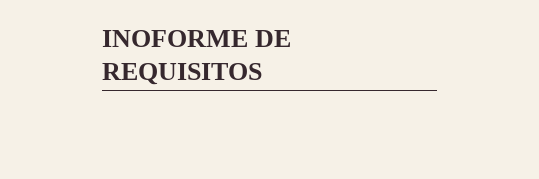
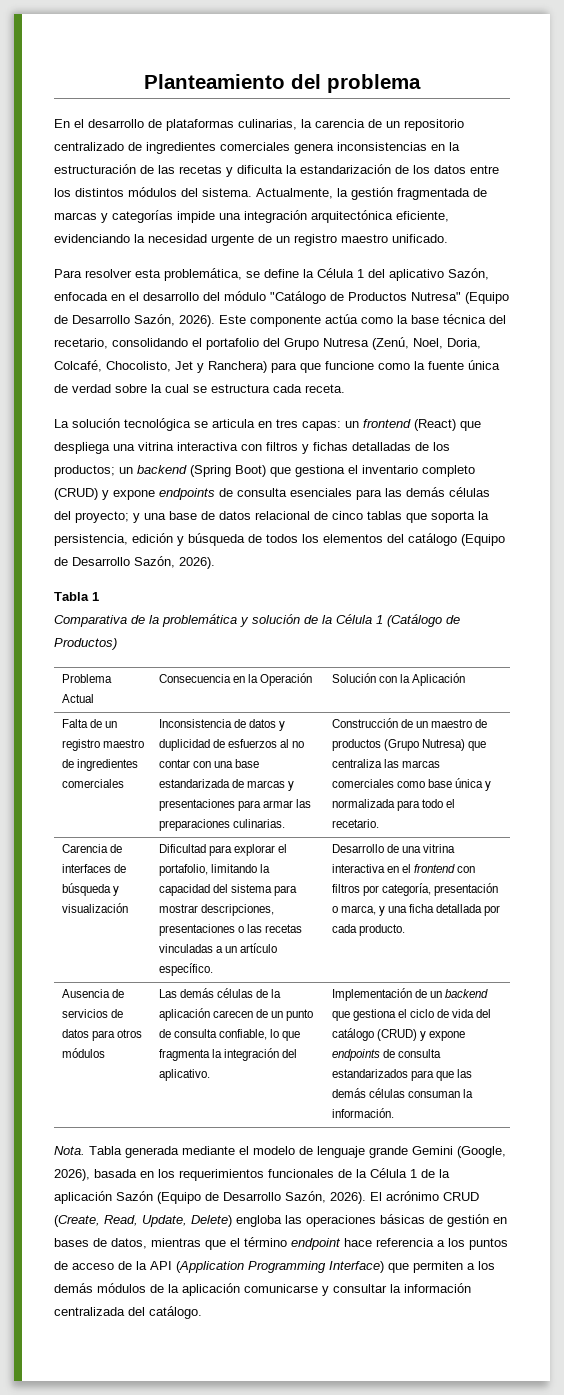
[102,30,292,47] [102,63,262,85] INOFORME DE REQUISITOS -> [144,74,421,93] [54,119,464,131] [54,142,460,154] [54,164,499,177] [54,187,487,200] [54,210,449,223] [54,234,448,246] [54,268,489,281] [54,291,509,304] [54,314,506,327] [54,337,481,350] [54,360,500,373] [54,384,345,393] [54,418,481,431] [54,442,450,454] [54,465,475,477] [54,487,490,500] [54,511,489,523] [54,533,505,546] [54,556,215,569] [54,592,99,601] [54,614,460,627] [54,638,117,650] [61,674,112,683] [61,694,94,703] [158,673,312,686] [331,673,465,686] [61,719,117,728] [61,739,144,751] [61,759,138,771] [61,779,124,788] [158,719,285,731] [158,739,304,751] [158,759,259,768] [158,779,294,791] [158,799,311,811] [158,819,285,831] [331,718,487,728] [331,739,486,751] [331,759,440,768] [331,778,491,791] [331,799,455,811] [331,819,379,828] [61,844,122,853] [61,864,126,873] [61,883,119,896] [61,903,128,913] [158,844,287,856] [158,864,270,876] [158,884,297,896] [158,904,274,916] [158,924,302,936] [158,943,277,953] [158,963,213,976] [331,844,455,853] [331,864,475,873] [331,883,498,896] [331,904,501,916] [331,924,405,936] [61,989,124,998] [61,1009,123,1018] [61,1029,142,1041] [61,1048,105,1058] [158,988,281,998] [158,1008,313,1021] [158,1029,300,1041] [158,1048,297,1061] [158,1069,210,1081] [331,988,488,1001] [331,1009,492,1021] [331,1028,465,1041] [331,1049,441,1061] [331,1069,472,1081] [331,1088,473,1098] [331,1108,394,1118] [54,1146,506,1158] [54,1168,450,1181] [54,1191,479,1204] [54,1214,507,1227] [54,1237,508,1250] [54,1261,495,1273] [54,1283,471,1296] [54,1306,202,1319] Planteamiento del problema // En el desarrollo de plataformas culinarias, la carencia de un repositorio centralizado de ingredientes comerciales genera inconsistencias en la estructuración de las recetas y dificulta la estandarización de los datos entre los distintos módulos del sistema. Actualmente, la gestión fragmentada de marcas y categorías impide una integración arquitectónica eficiente, evidenciando la necesidad urgente de un registro maestro unificado. // Para resolver esta problemática, se define la Célula 1 del aplicativo Sazón, enfocada en el desarrollo del módulo "Catálogo de Productos Nutresa" (Equipo de Desarrollo Sazón, 2026). Este componente actúa como la base técnica del recetario, consolidando el portafolio del Grupo Nutresa (Zenú, Noel, Doria, Colcafé, Chocolisto, Jet y Ranchera) para que funcione como la fuente única de verdad sobre la cual se estructura cada receta. // La solución tecnológica se articula en tres capas: un frontend (React) que despliega una vitrina interactiva con filtros y fichas detalladas de los productos; un backend (Spring Boot) que gestiona el inventario completo (CRUD) y expone endpoints de consulta esenciales para las demás células del proyecto; y una base de datos relacional de cinco tablas que soporta la persistencia, edición y búsqueda de todos los elementos del catálogo (Equipo de Desarrollo Sazón, 2026). // Tabla 1 // Comparativa de la problemática y solución de la Célula 1 (Catálogo de Productos) // Problema Actual | Consecuencia en la Operación | Solución con la Aplicación // Falta de un registro maestro de ingredientes comerciales | Inconsistencia de datos y duplicidad de esfuerzos al no contar con una base estandarizada de marcas y presentaciones para armar las preparaciones culinarias. | Construcción de un maestro de productos (Grupo Nutresa) que centraliza las marcas comerciales como base única y normalizada para todo el recetario. // Carencia de interfaces de búsqueda y visualización | Dificultad para explorar el portafolio, limitando la capacidad del sistema para mostrar descripciones, presentaciones o las recetas vinculadas a un artículo específico. | Desarrollo de una vitrina interactiva en el frontend con filtros por categoría, presentación o marca, y una ficha detallada por cada producto. // Ausencia de servicios de datos para otros módulos | Las demás células de la aplicación carecen de un punto de consulta confiable, lo que fragmenta la integración del aplicativo. | Implementación de un backend que gestiona el ciclo de vida del catálogo (CRUD) y expone endpoints de consulta estandarizados para que las demás células consuman la información. // Nota. Tabla generada mediante el modelo de lenguaje grande Gemini (Google, 2026), basada en los requerimientos funcionales de la Célula 1 de la aplicación Sazón (Equipo de Desarrollo Sazón, 2026). El acrónimo CRUD (Create, Read, Update, Delete) engloba las operaciones básicas de gestión en bases de datos, mientras que el término endpoint hace referencia a los puntos de acceso de la API (Application Programming Interface) que permiten a los demás módulos de la aplicación comunicarse y consultar la información centralizada del catálogo.

